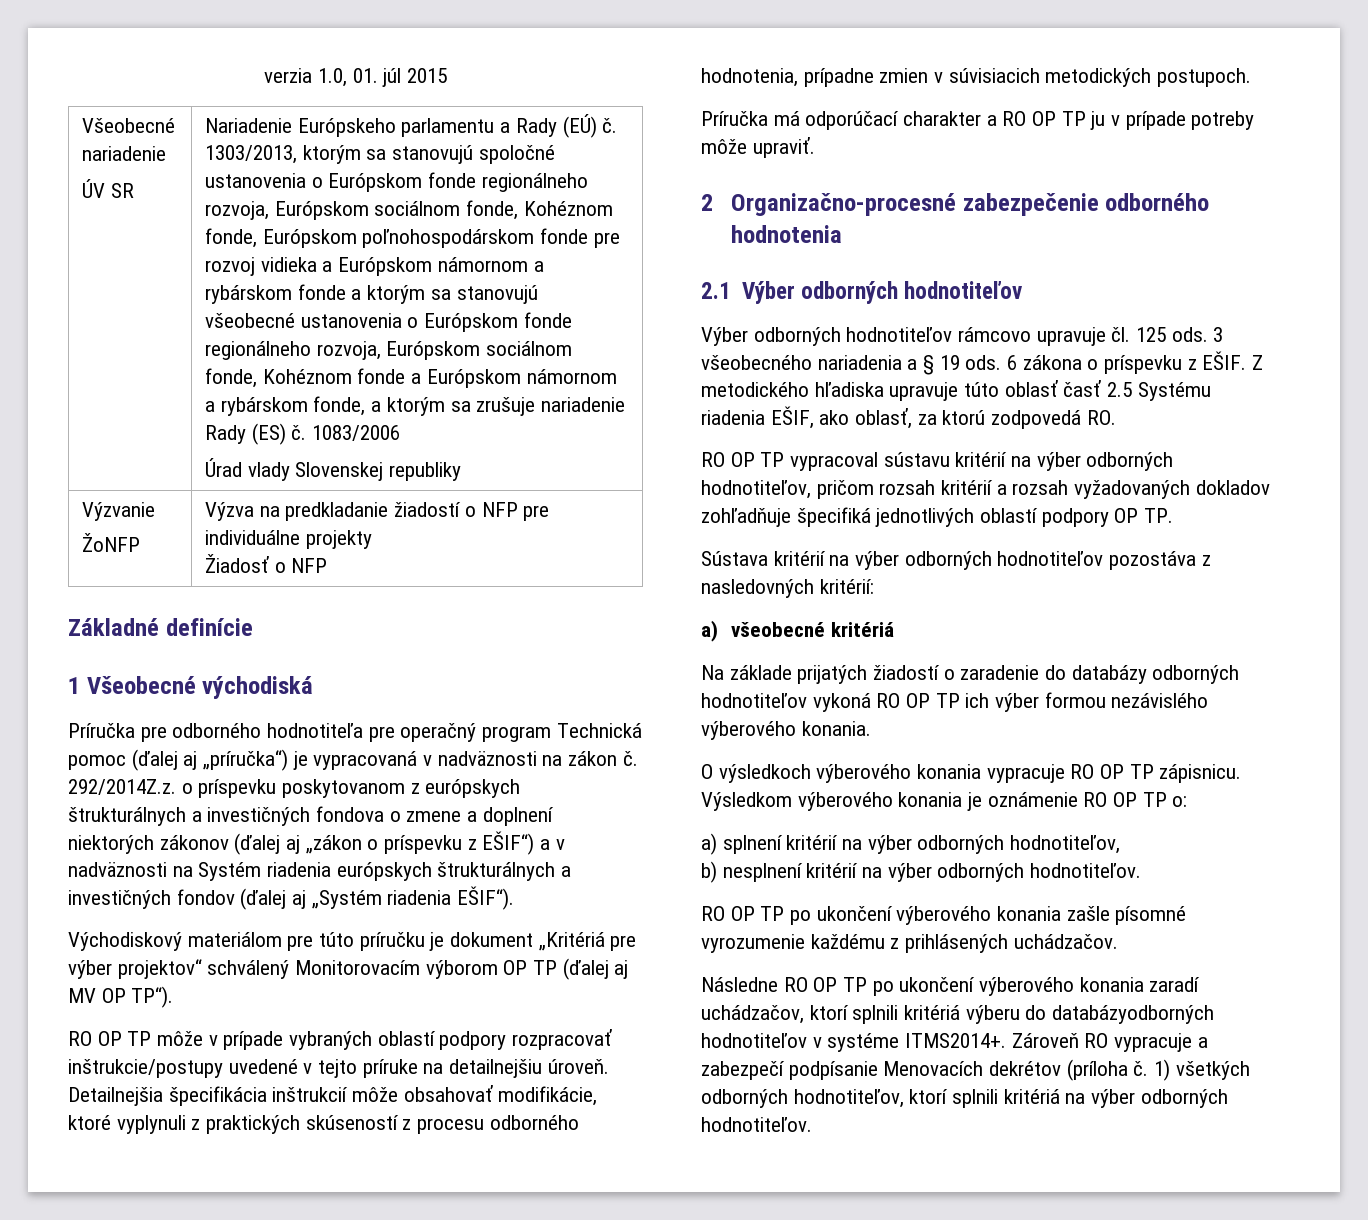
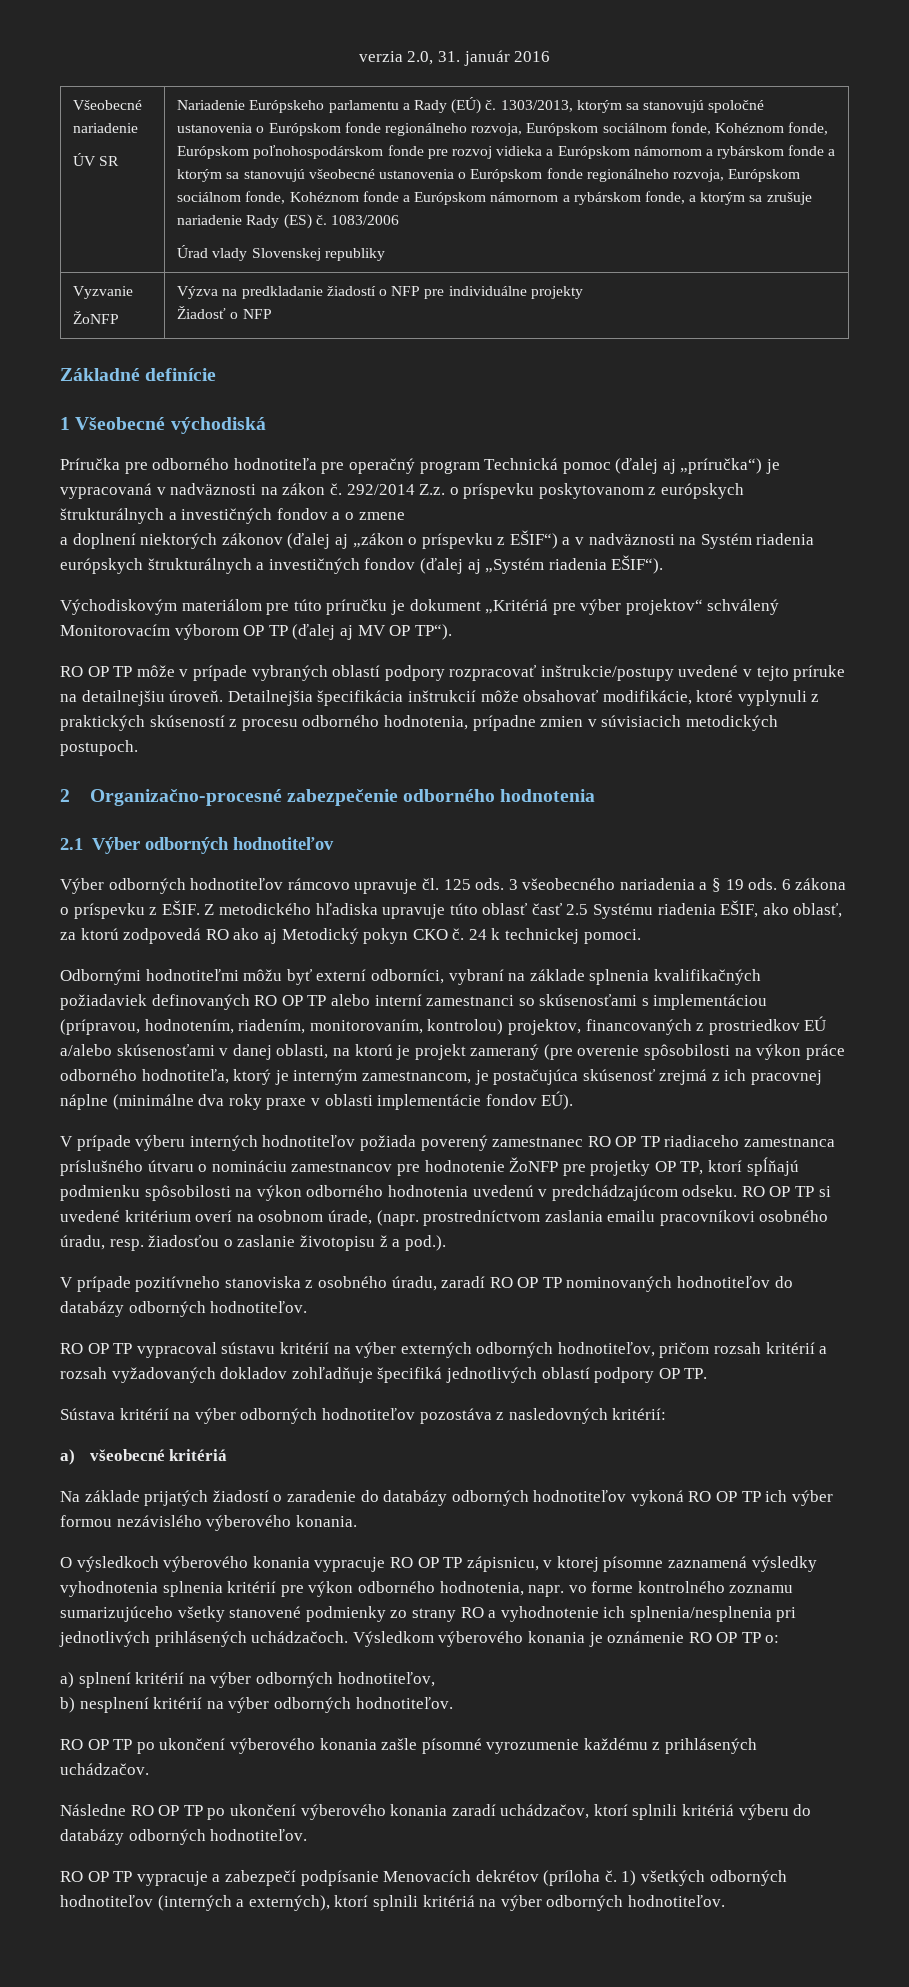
[317,68,447,87] 1.0, 01. júl 2015 -> [407,50,551,66] 2.0, 31. január 2016
[82,502,156,521] Výzvanie -> [73,286,134,299] Vyzvanie
[68,779,176,795] 292/2014Z.z. -> [346,484,446,495] 292/2014 Z.z.
[316,806,385,822] fondova -> [276,508,341,520] fondov a
(462, 816) none -> (405, 516) //
[68,932,182,951] Východiskový -> [60,599,177,615] Východiskovým
[701,111,1255,130] [701,137,815,158] // Príručka má odporúčací charakter a RO OP TP ju v prípade potreby môže upraviť. -> (138, 748) none
[1086,410,1116,425] RO. -> [205,928,641,944] [60,969,761,985] [60,994,768,1010] [60,1016,827,1035] [60,1044,845,1060] [60,1069,823,1085] [60,1091,574,1110] [60,1135,836,1151] [60,1157,799,1176] [60,1185,831,1201] [60,1210,829,1226] [60,1235,446,1251] [60,1276,793,1292] [60,1301,308,1317] RO ako aj Metodický pokyn CKO č. 24 k technickej pomoci. // Odbornými hodnotiteľmi môžu byť externí odborníci, vybraní na základe splnenia kvalifikačných požiadaviek definovaných RO OP TP alebo interní zamestnanci so skúsenosťami s implementáciou (prípravou, hodnotením, riadením, monitorovaním, kontrolou) projektov, financovaných z prostriedkov EÚ a/alebo skúsenosťami v danej oblasti, na ktorú je projekt zameraný (pre overenie spôsobilosti na výkon práce odborného hodnotiteľa, ktorý je interným zamestnancom, je postačujúca skúsenosť zrejmá z ich pracovnej náplne (minimálne dva roky praxe v oblasti implementácie fondov EÚ). // V prípade výberu interných hodnotiteľov požiada poverený zamestnanec RO OP TP riadiaceho zamestnanca príslušného útvaru o nomináciu zamestnancov pre hodnotenie ŽoNFP pre projetky OP TP, ktorí spĺňajú podmienku spôsobilosti na výkon odborného hodnotenia uvedenú v predchádzajúcom odseku. RO OP TP si uvedené kritérium overí na osobnom úrade, (napr. prostredníctvom zaslania emailu pracovníkovi osobného úradu, resp. žiadosťou o zaslanie životopisu ž a pod.). // V prípade pozitívneho stanoviska z osobného úradu, zaradí RO OP TP nominovaných hodnotiteľov do databázy odborných hodnotiteľov.
(1081, 461) none -> [400,1342,472,1358] externých
[1159,764,1242,783] zápisnicu. -> [466,1556,817,1572] [60,1581,794,1597] [60,1606,797,1622] [59,1631,349,1647] zápisnicu, v ktorej písomne zaznamená výsledky vyhodnotenia splnenia kritérií pre výkon odborného hodnotenia, napr. vo forme kontrolného zoznamu sumarizujúceho všetky stanovené podmienky zo strany RO a vyhodnotenie ich splnenia/nesplnenia pri jednotlivých prihlásených uchádzačoch.
[1052,1005,1215,1024] [701,1033,1109,1052] databázyodborných hodnotiteľov v systéme ITMS2014+. Zároveň RO -> [60,1829,308,1845] [60,1871,133,1882] databázy odborných hodnotiteľov. // RO OP TP
[793,1089,904,1108] hodnotiteľov, -> [60,1895,330,1911] hodnotiteľov (interných a externých),

